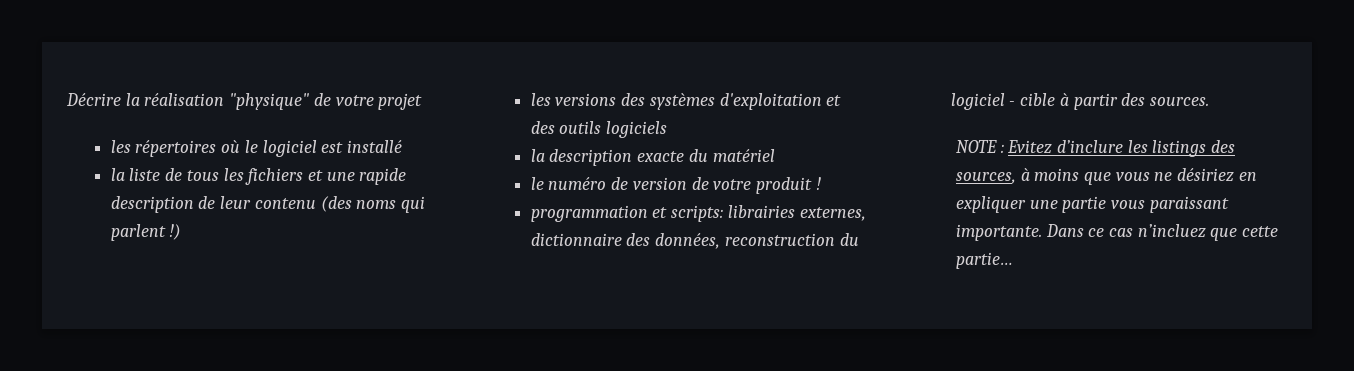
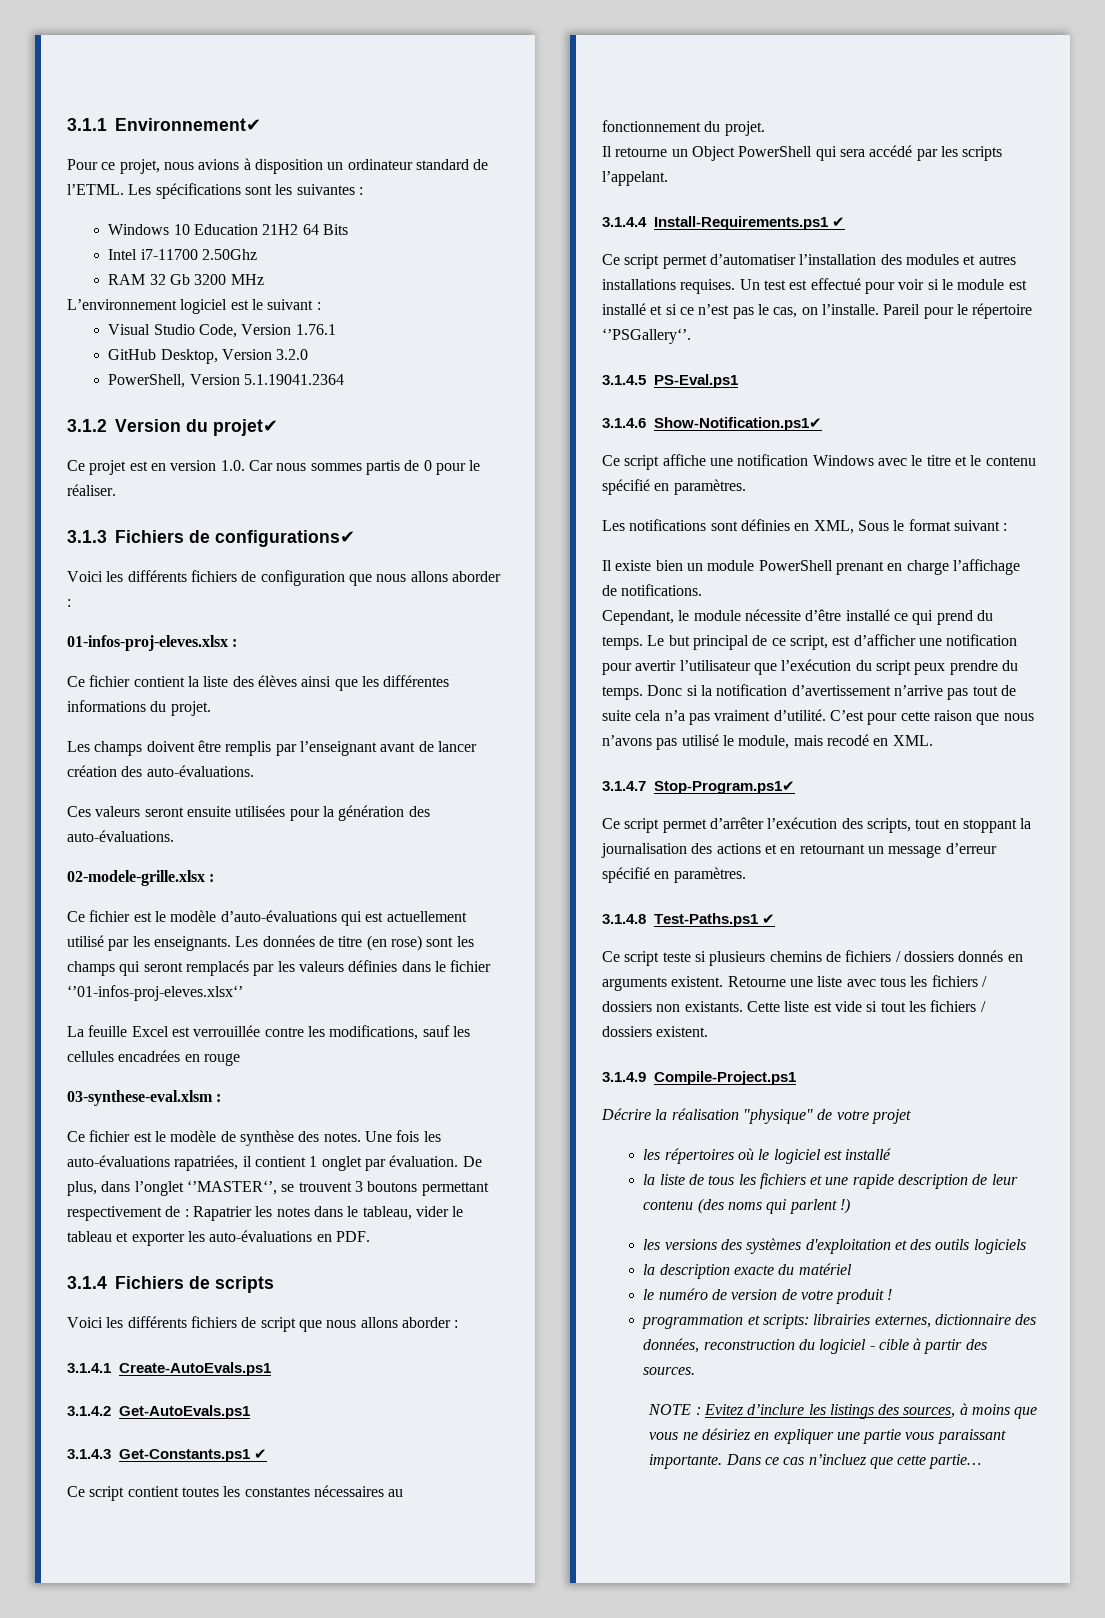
(66, 99) none -> [67,118,261,131] [67,158,489,174] [67,183,363,199] [108,224,348,235] [108,249,257,260] [108,274,264,285] [67,299,321,314] [108,324,336,338] [108,349,309,364] [108,374,344,388] [67,419,278,436] [67,460,481,475] [67,484,116,496] [67,530,355,547] [67,570,501,586] [67,599,71,607] [67,635,238,651] [67,675,450,691] [67,700,211,716] [67,740,477,756] [67,765,254,777] [67,805,430,821] [67,830,174,842] [67,870,215,886] [67,910,467,926] [67,935,474,951] [67,960,492,976] [67,985,243,1001] [67,1025,470,1040] [67,1050,240,1066] [67,1090,222,1106] [67,1130,441,1146] [67,1155,482,1171] [67,1180,489,1196] [67,1206,464,1221] [67,1230,370,1246] [67,1276,274,1293] [67,1316,459,1332] [67,1362,271,1376] [67,1405,250,1419] [67,1449,268,1462] [67,1485,404,1501] [602,120,765,136] [602,145,1003,161] [602,171,668,186] [602,216,846,230] [602,254,1016,269] [602,278,1027,294] [602,303,1033,319] [602,328,691,344] [602,374,738,388] [602,417,822,431] [602,454,1036,470] [602,479,746,495] [602,519,1008,534] [602,559,1020,575] [602,584,703,596] [602,609,993,625] [602,634,1018,650] [602,659,1018,675] [602,684,1016,700] [602,709,1034,725] [602,734,933,750] [602,781,795,794] [602,817,1032,833] [601,843,997,858] [602,867,746,883] [602,913,776,927] [602,950,1023,966] [602,975,987,991] [602,1000,986,1012] [602,1026,709,1037] [602,1071,796,1085] 3.1.1 Environnement✔ // Pour ce projet, nous avions à disposition un ordinateur standard de l’ETML. Les spécifications sont les suivantes : // Windows 10 Education 21H2 64 Bits // Intel i7-11700 2.50Ghz // RAM 32 Gb 3200 MHz // L’environnement logiciel est le suivant : // Visual Studio Code, Version 1.76.1 // GitHub Desktop, Version 3.2.0 // PowerShell, Version 5.1.19041.2364 // 3.1.2 Version du projet✔ // Ce projet est en version 1.0. Car nous sommes partis de 0 pour le réaliser. // 3.1.3 Fichiers de configurations✔ // Voici les différents fichiers de configuration que nous allons aborder : // 01-infos-proj-eleves.xlsx : // Ce fichier contient la liste des élèves ainsi que les différentes informations du projet. // Les champs doivent être remplis par l’enseignant avant de lancer création des auto-évaluations. // Ces valeurs seront ensuite utilisées pour la génération des auto-évaluations. // 02-modele-grille.xlsx : // Ce fichier est le modèle d’auto-évaluations qui est actuellement utilisé par les enseignants. Les données de titre (en rose) sont les champs qui seront remplacés par les valeurs définies dans le fichier ‘’01-infos-proj-eleves.xlsx‘’ // La feuille Excel est verrouillée contre les modifications, sauf les cellules encadrées en rouge // 03-synthese-eval.xlsm : // Ce fichier est le modèle de synthèse des notes. Une fois les auto-évaluations rapatriées, il contient 1 onglet par évaluation. De plus, dans l’onglet ‘’MASTER‘’, se trouvent 3 boutons permettant respectivement de : Rapatrier les notes dans le tableau, vider le tableau et exporter les auto-évaluations en PDF. // 3.1.4 Fichiers de scripts // Voici les différents fichiers de script que nous allons aborder : // 3.1.4.1 Create-AutoEvals.ps1 // 3.1.4.2 Get-AutoEvals.ps1 // 3.1.4.3 Get-Constants.ps1 ✔ // Ce script contient toutes les constantes nécessaires au fonctionnement du projet. // Il retourne un Object PowerShell qui sera accédé par les scripts l’appelant. // 3.1.4.4 Install-Requirements.ps1 ✔ // Ce script permet d’automatiser l’installation des modules et autres installations requises. Un test est effectué pour voir si le module est installé et si ce n’est pas le cas, on l’installe. Pareil pour le répertoire ‘’PSGallery‘’. // 3.1.4.5 PS-Eval.ps1 // 3.1.4.6 Show-Notification.ps1✔ // Ce script affiche une notification Windows avec le titre et le contenu spécifié en paramètres. // Les notifications sont définies en XML, Sous le format suivant : // Il existe bien un module PowerShell prenant en charge l’affichage de notifications. // Cependant, le module nécessite d’être installé ce qui prend du temps. Le but principal de ce script, est d’afficher une notification pour avertir l’utilisateur que l’exécution du script peux prendre du temps. Donc si la notification d’avertissement n’arrive pas tout de suite cela n’a pas vraiment d’utilité. C’est pour cette raison que nous n’avons pas utilisé le module, mais recodé en XML. // 3.1.4.7 Stop-Program.ps1✔ // Ce script permet d’arrêter l’exécution des scripts, tout en stoppant la journalisation des actions et en retournant un message d’erreur spécifié en paramètres. // 3.1.4.8 Test-Paths.ps1 ✔ // Ce script teste si plusieurs chemins de fichiers / dossiers donnés en arguments existent. Retourne une liste avec tous les fichiers / dossiers non existants. Cette liste est vide si tout les fichiers / dossiers existent. // 3.1.4.9 Compile-Project.ps1 //

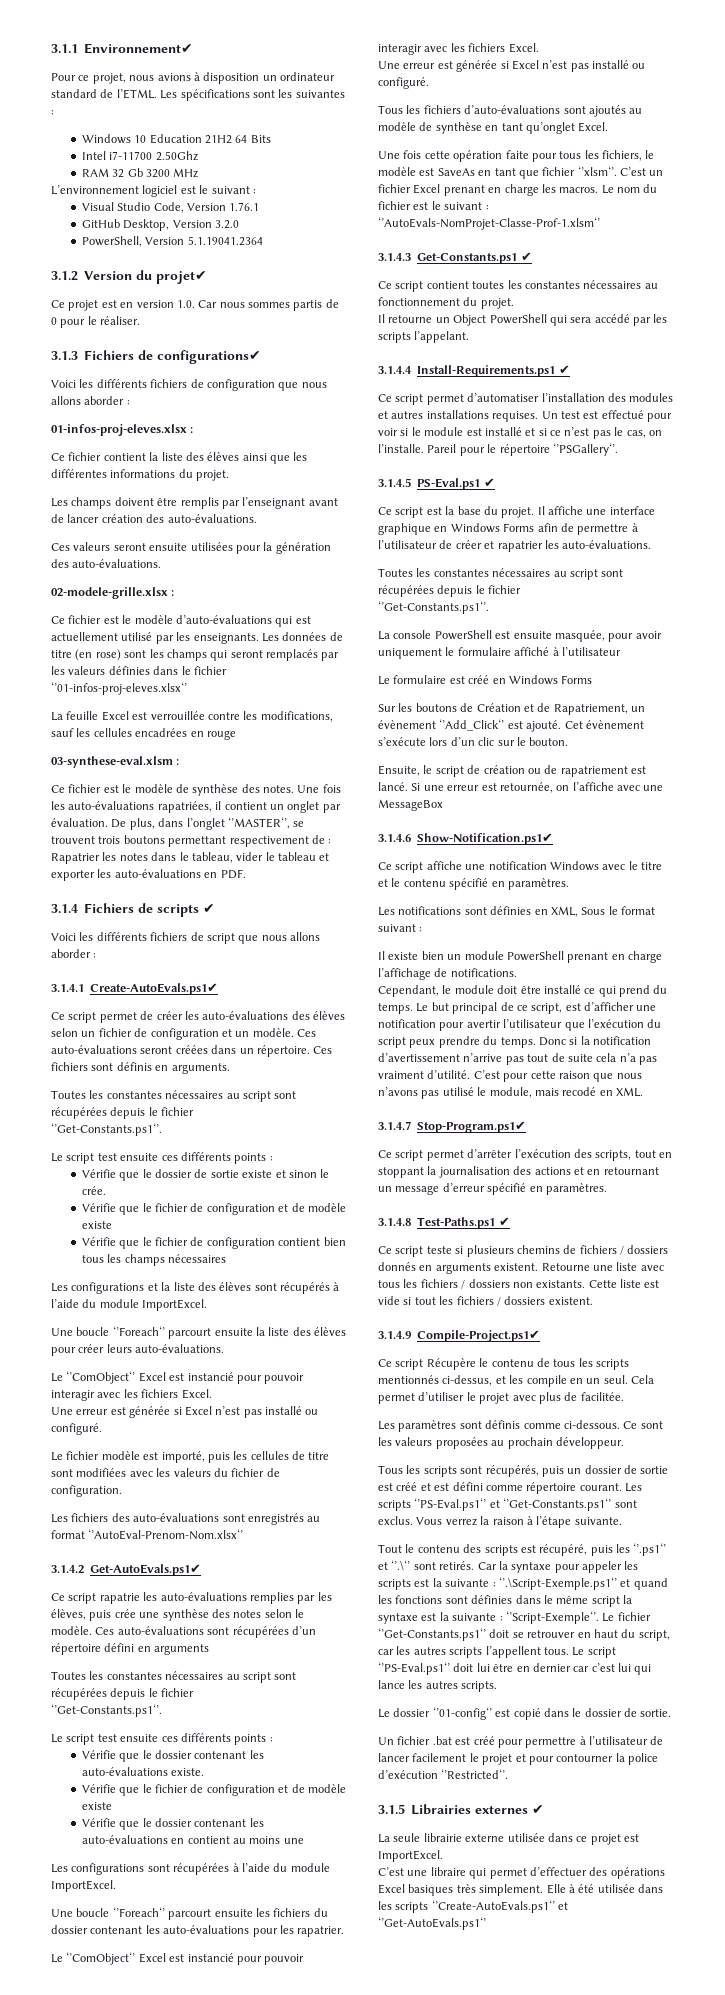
[309,1156,318,1167] 1 -> [269,804,284,810] un
[354,1181,363,1192] 3 -> [98,836,121,844] trois
(274, 1284) none -> [203,904,216,913] ✔
[119,1362,271,1376] [67,1405,250,1419] Create-AutoEvals.ps1 // 3.1.4.2 Get-AutoEvals.ps1 -> [90,983,219,995] [51,1011,345,1023] [51,1028,316,1040] [51,1045,333,1057] [51,1062,230,1074] [51,1090,297,1102] [51,1107,195,1119] [51,1123,162,1136] [51,1152,273,1164] [81,1169,330,1181] [81,1186,106,1195] [81,1203,346,1215] [81,1221,112,1229] [81,1237,346,1249] [81,1254,227,1266] [51,1282,340,1294] [51,1299,208,1311] [51,1326,346,1339] [51,1344,225,1356] [51,1371,305,1384] [51,1389,212,1401] [51,1406,319,1418] [51,1423,102,1435] [51,1451,330,1463] [51,1468,280,1477] [51,1485,122,1497] [51,1513,321,1525] [51,1529,244,1540] [51,1564,202,1576] [51,1592,332,1604] [51,1609,304,1621] [51,1626,316,1638] [51,1643,210,1655] [51,1671,297,1683] [51,1688,195,1700] [51,1704,162,1717] [51,1733,273,1745] [81,1750,264,1762] [81,1767,205,1776] [81,1784,346,1796] [81,1802,112,1810] [81,1818,264,1830] [81,1835,304,1844] [51,1863,330,1875] [51,1880,116,1892] [51,1907,328,1920] [51,1925,345,1937] [51,1952,305,1965] [378,43,539,55] [378,60,646,72] [378,77,429,89] [378,105,643,117] [378,122,609,134] [378,150,655,162] [378,166,664,179] [378,184,658,196] [378,201,489,210] [378,217,600,230] Create-AutoEvals.ps1✔ // Ce script permet de créer les auto-évaluations des élèves selon un fichier de configuration et un modèle. Ces auto-évaluations seront créées dans un répertoire. Ces fichiers sont définis en arguments. // Toutes les constantes nécessaires au script sont récupérées depuis le fichier // ‘’Get-Constants.ps1‘’. // Le script test ensuite ces différents points : // Vérifie que le dossier de sortie existe et sinon le crée. // Vérifie que le fichier de configuration et de modèle existe // Vérifie que le fichier de configuration contient bien tous les champs nécessaires // Les configurations et la liste des élèves sont récupérés à l’aide du module ImportExcel. // Une boucle ‘’Foreach‘’ parcourt ensuite la liste des élèves pour créer leurs auto-évaluations. // Le ‘’ComObject‘’ Excel est instancié pour pouvoir interagir avec les fichiers Excel. // Une erreur est générée si Excel n’est pas installé ou configuré. // Le fichier modèle est importé, puis les cellules de titre sont modifiées avec les valeurs du fichier de configuration. // Les fichiers des auto-évaluations sont enregistrés au format ‘’AutoEval-Prenom-Nom.xlsx‘’ // 3.1.4.2 Get-AutoEvals.ps1✔ // Ce script rapatrie les auto-évaluations remplies par les élèves, puis crée une synthèse des notes selon le modèle. Ces auto-évaluations sont récupérées d’un répertoire défini en arguments // Toutes les constantes nécessaires au script sont récupérées depuis le fichier // ‘’Get-Constants.ps1‘’. // Le script test ensuite ces différents points : // Vérifie que le dossier contenant les auto-évaluations existe. // Vérifie que le fichier de configuration et de modèle existe // Vérifie que le dossier contenant les auto-évaluations en contient au moins une // Les configurations sont récupérées à l’aide du module ImportExcel. // Une boucle ‘’Foreach‘’ parcourt ensuite les fichiers du dossier contenant les auto-évaluations pour les rapatrier. // Le ‘’ComObject‘’ Excel est instancié pour pouvoir interagir avec les fichiers Excel. // Une erreur est générée si Excel n’est pas installé ou configuré. // Tous les fichiers d’auto-évaluations sont ajoutés au modèle de synthèse en tant qu’onglet Excel. // Une fois cette opération faite pour tous les fichiers, le modèle est SaveAs en tant que fichier ‘’xlsm‘’. C’est un fichier Excel prenant en charge les macros. Le nom du fichier est le suivant : ‘’AutoEvals-NomProjet-Classe-Prof-1.xlsm‘’
(738, 381) none -> [483,478,495,487] [378,506,655,518] [378,523,638,535] [378,540,652,552] [378,568,624,580] [378,585,522,597] [378,601,489,614] [378,630,662,642] [378,647,621,659] [378,675,593,685] [378,703,645,715] [378,719,644,732] [378,737,569,746] [378,765,646,777] [378,782,664,793] [378,799,443,811] ✔ // Ce script est la base du projet. Il affiche une interface graphique en Windows Forms afin de permettre à l’utilisateur de créer et rapatrier les auto-évaluations. // Toutes les constantes nécessaires au script sont récupérées depuis le fichier // ‘’Get-Constants.ps1‘’. // La console PowerShell est ensuite masquée, pour avoir uniquement le formulaire affiché à l’utilisateur // Le formulaire est créé en Windows Forms // Sur les boutons de Création et de Rapatriement, un évènement ‘’Add_Click‘’ est ajouté. Cet évènement s’exécute lors d’un clic sur le bouton. // Ensuite, le script de création ou de rapatriement est lancé. Si une erreur est retournée, on l’affiche avec une MessageBox
[744,609,842,621] nécessite d’être -> [497,985,541,994] doit être
[654,1071,796,1085] [601,1108,911,1124] [643,1148,892,1164] [643,1173,1018,1189] [643,1198,850,1214] [643,1238,1026,1254] [643,1263,852,1279] [643,1288,893,1304] [642,1314,1037,1329] [643,1338,987,1354] [643,1367,696,1375] [648,1403,1038,1419] [649,1428,1006,1444] [649,1454,982,1469] Compile-Project.ps1 // Décrire la réalisation "physique" de votre projet // les répertoires où le logiciel est installé // la liste de tous les fichiers et une rapide description de leur contenu (des noms qui parlent !) // les versions des systèmes d'exploitation et des outils logiciels // la description exacte du matériel // le numéro de version de votre produit ! // programmation et scripts: librairies externes, dictionnaire des données, reconstruction du logiciel - cible à partir des sources. // NOTE : Evitez d’inclure les listings des sources, à moins que vous ne désiriez en expliquer une partie vous paraissant importante. Dans ce cas n’incluez que cette partie… -> [417,1330,541,1342] [378,1358,629,1370] [378,1375,654,1387] [378,1392,624,1404] [378,1420,663,1432] [378,1437,624,1449] [378,1465,669,1477] [378,1482,642,1494] [378,1498,637,1511] [378,1516,622,1528] [378,1543,667,1556] [378,1560,639,1573] [378,1577,668,1590] [378,1595,632,1607] [378,1611,651,1624] [378,1628,670,1641] [378,1646,616,1658] [378,1662,652,1675] [378,1680,498,1692] [378,1707,672,1720] [378,1736,664,1748] [378,1753,658,1765] [378,1769,509,1779] [378,1804,545,1815] [378,1833,639,1845] [378,1850,443,1862] [378,1867,665,1879] [378,1884,663,1896] [378,1900,569,1913] [378,1917,486,1930] Compile-Project.ps1✔ // Ce script Récupère le contenu de tous les scripts mentionnés ci-dessus, et les compile en un seul. Cela permet d’utiliser le projet avec plus de facilitée. // Les paramètres sont définis comme ci-dessous. Ce sont les valeurs proposées au prochain développeur. // Tous les scripts sont récupérés, puis un dossier de sortie est créé et est défini comme répertoire courant. Les scripts ‘’PS-Eval.ps1‘’ et ‘’Get-Constants.ps1‘’ sont exclus. Vous verrez la raison à l’étape suivante. // Tout le contenu des scripts est récupéré, puis les ‘’.ps1‘’ et ‘’.\‘’ sont retirés. Car la syntaxe pour appeler les scripts est la suivante : ‘’.\Script-Exemple.ps1‘’ et quand les fonctions sont définies dans le même script la syntaxe est la suivante : ‘’Script-Exemple‘’. Le fichier ‘’Get-Constants.ps1‘’ doit se retrouver en haut du script, car les autres scripts l’appellent tous. Le script ‘’PS-Eval.ps1‘’ doit lui être en dernier car c’est lui qui lance les autres scripts. // Le dossier ‘’01-config‘’ est copié dans le dossier de sortie. // Un fichier .bat est créé pour permettre à l’utilisateur de lancer facilement le projet et pour contourner la police d’exécution ‘’Restricted‘’. // 3.1.5 Librairies externes ✔ // La seule librairie externe utilisée dans ce projet est ImportExcel. // C’est une libraire qui permet d’effectuer des opérations Excel basiques très simplement. Elle à été utilisée dans les scripts ‘’Create-AutoEvals.ps1‘’ et ‘’Get-AutoEvals.ps1‘’

